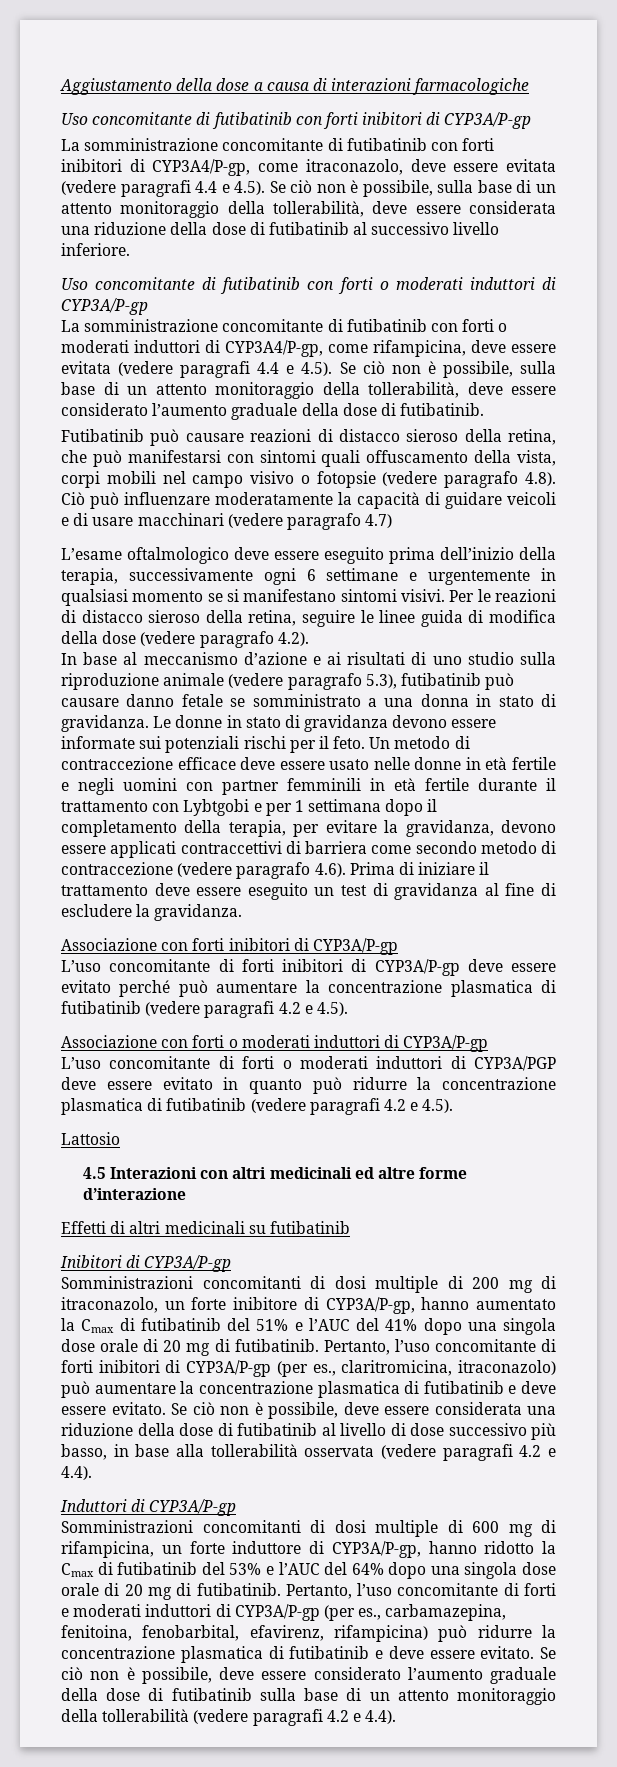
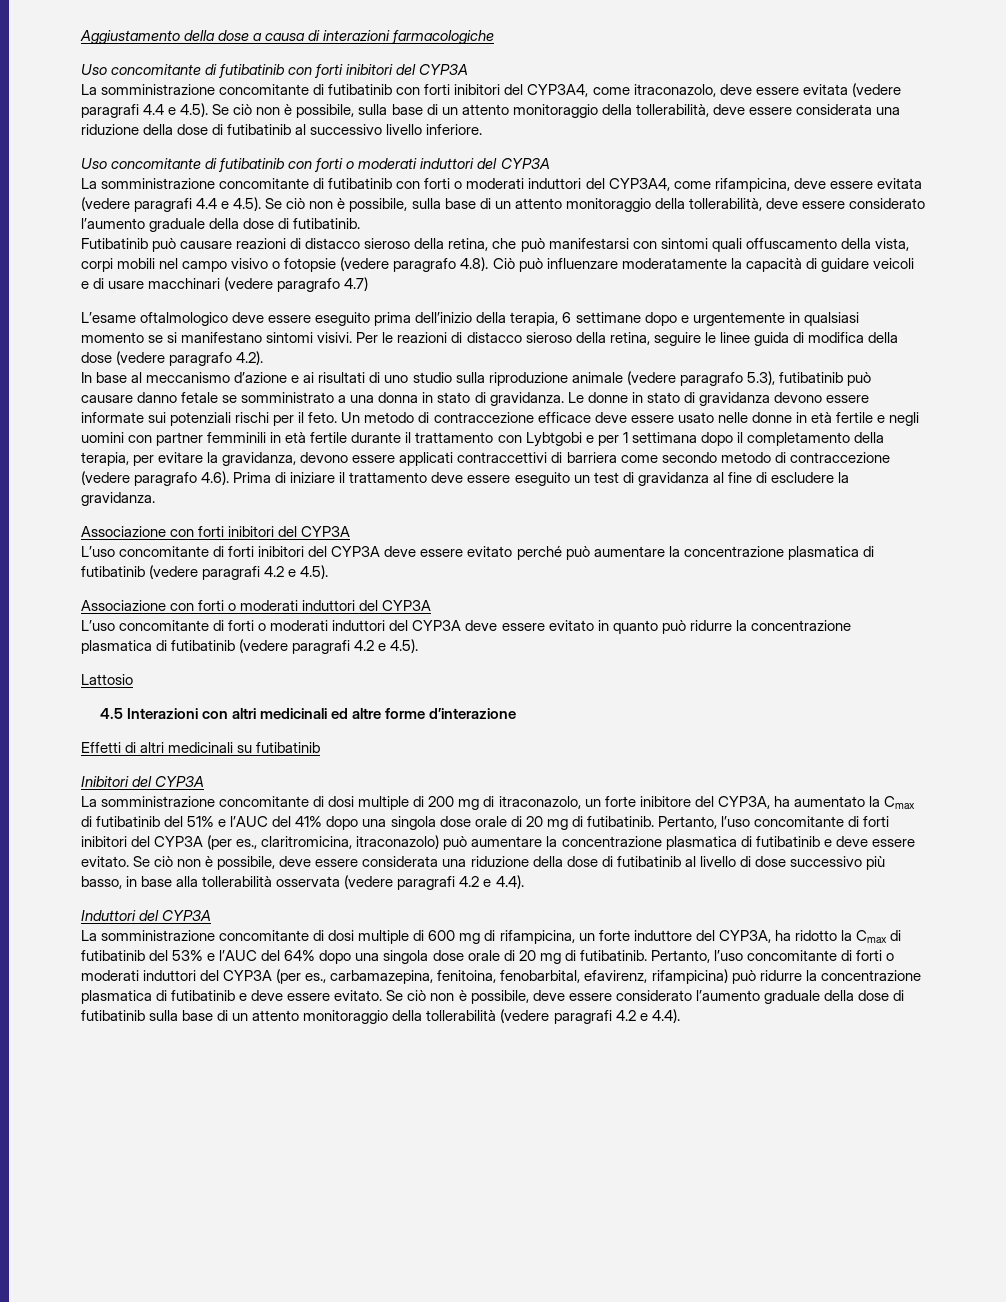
[426,112,532,129] di CYP3A/P-gp -> [396,64,469,75] del CYP3A
[129,159,251,176] di CYP3A4/P-gp, -> [504,84,589,97] del CYP3A4,
[541,277,556,290] [61,298,148,315] di CYP3A/P-gp -> [477,158,550,169] del CYP3A
[205,340,323,357] di CYP3A4/P-gp, -> [585,178,670,191] del CYP3A4,
[128,568,296,585] successivamente ogni -> (559, 319) none
(399, 574) none -> [644,312,677,326] dopo
[293,938,398,955] di CYP3A/P-gp -> [278,526,351,537] del CYP3A
[351,959,460,976] di CYP3A/P-gp -> [308,546,381,557] del CYP3A
[384,1035,489,1052] di CYP3A/P-gp -> [359,600,432,611] del CYP3A
[450,1056,556,1071] di CYP3A/PGP -> [389,620,462,631] del CYP3A
[126,1255,232,1272] [61,1276,301,1289] di CYP3A/P-gp // Somministrazioni concomitanti -> [132,776,205,787] [81,796,310,807] del CYP3A // La somministrazione concomitante
[303,1297,470,1314] di CYP3A/P-gp, hanno -> [694,796,790,809] del CYP3A, ha
[165,1360,272,1377] di CYP3A/P-gp -> [131,836,204,847] del CYP3A
[131,1499,237,1516] [61,1520,301,1533] di CYP3A/P-gp // Somministrazioni concomitanti -> [139,910,212,921] [81,930,310,941] del CYP3A // La somministrazione concomitante
[309,1541,477,1558] di CYP3A/P-gp, hanno -> [695,930,791,943] del CYP3A, ha
[61,1604,320,1621] e moderati induttori di CYP3A/P-gp -> [886,953,895,961] [81,970,273,981] o moderati induttori del CYP3A

